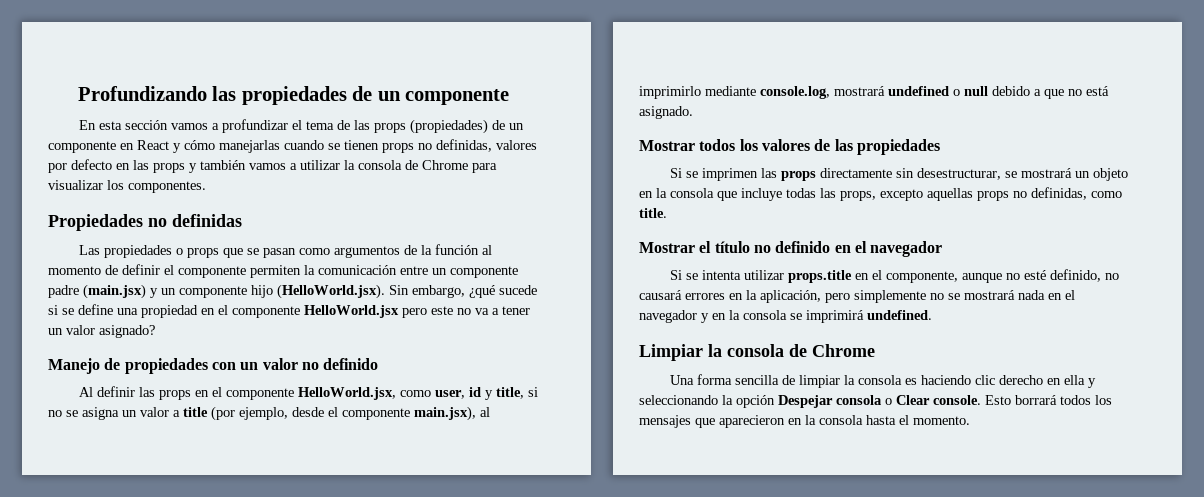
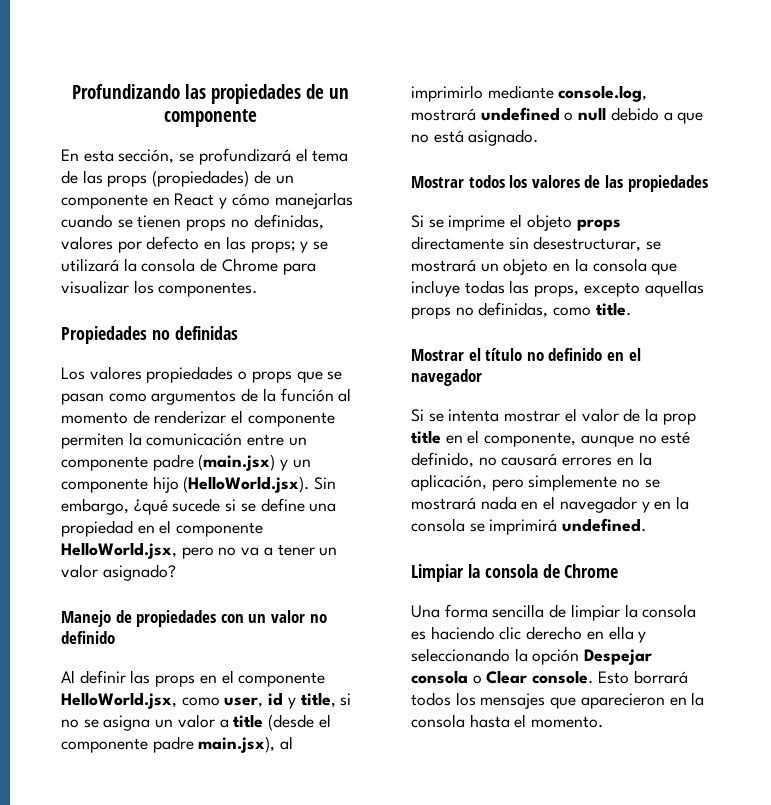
[125,119,289,133] sección vamos a profundizar -> [118,148,291,165] sección, se profundizará
[153,160,340,173] props y también vamos a utilizar -> [250,241,329,253] [61,258,119,272] props; y se utilizará
[79,245,101,255] Las -> [61,366,142,380] Los valores
[122,264,160,275] definir -> [154,410,227,424] renderizar
[304,305,453,318] HelloWorld.jsx pero este -> [61,542,214,559] HelloWorld.jsx, pero
[211,406,410,421] (por ejemplo, desde el componente -> [268,714,331,731] [61,736,194,753] (desde el componente padre
[702,168,778,181] imprimen las -> [448,214,572,231] imprime el objeto
[744,270,853,283] utilizar props.title -> [504,408,696,425] [411,430,441,444] mostrar el valor de la prop title

